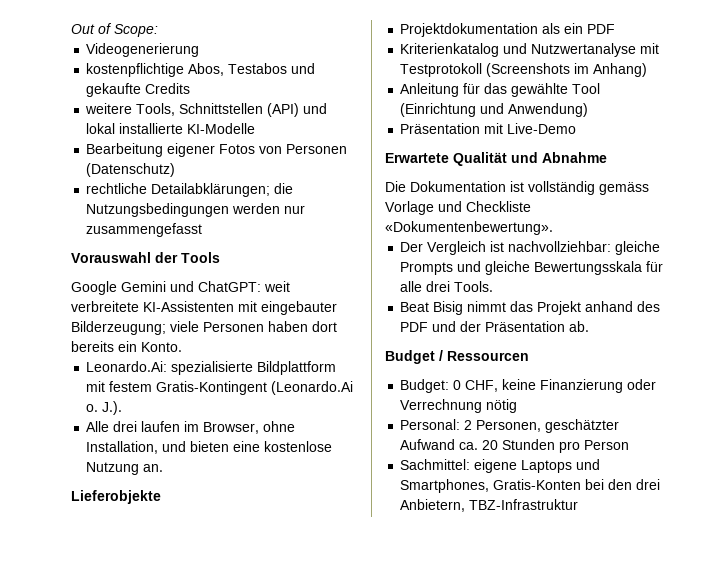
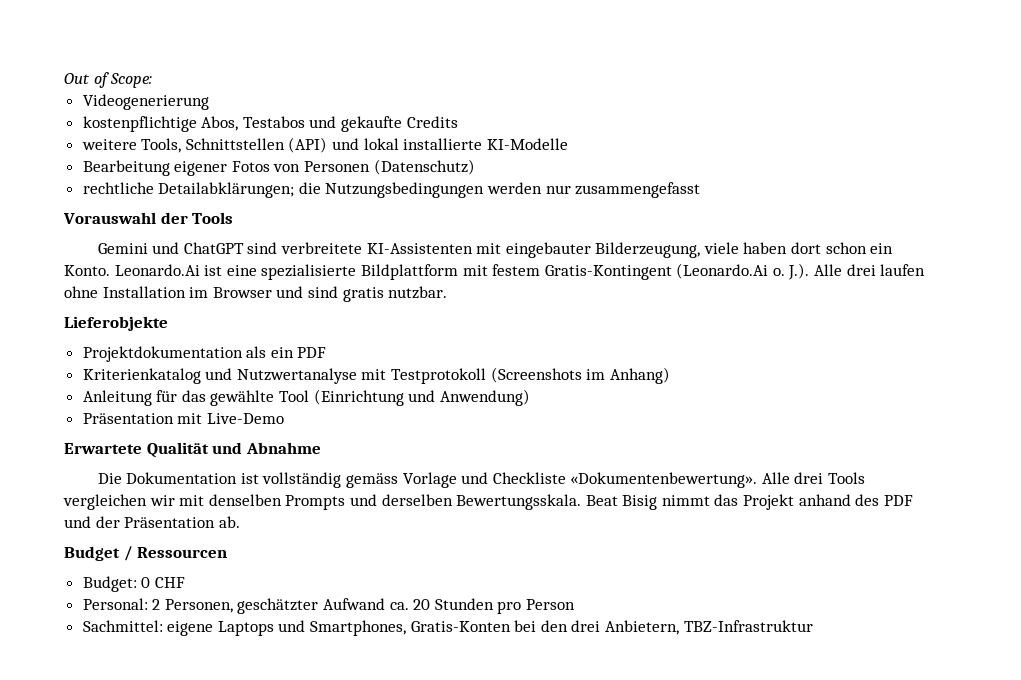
[71,281,117,295] Google -> (234, 218) none
[198,281,290,292] ChatGPT: weit -> [183,242,278,254] ChatGPT sind
[71,321,264,335] Bilderzeugung; viele Personen -> [595,242,739,258] Bilderzeugung, viele
[71,341,114,352] bereits -> [825,242,867,254] schon
[86,361,168,372] // Leonardo.Ai: -> [114,264,257,276] Leonardo.Ai ist eine
(123, 408) // -> (810, 271) none
[184,421,296,434] [86,441,333,454] [86,462,164,475] im Browser, ohne Installation, und bieten eine kostenlose Nutzung an. -> [64,286,448,302] ohne Installation im Browser und sind gratis nutzbar.
[400,241,661,255] [400,261,664,275] [400,281,494,292] // Der Vergleich ist nachvollziehbar: gleiche Prompts und gleiche Bewertungsskala für alle drei Tools. // -> [761,472,866,484] [63,494,582,510] Alle drei Tools vergleichen wir mit denselben Prompts und derselben Bewertungsskala.
[465,379,657,393] [400,399,518,413] CHF, keine Finanzierung oder Verrechnung nötig -> [154,577,185,588] CHF

